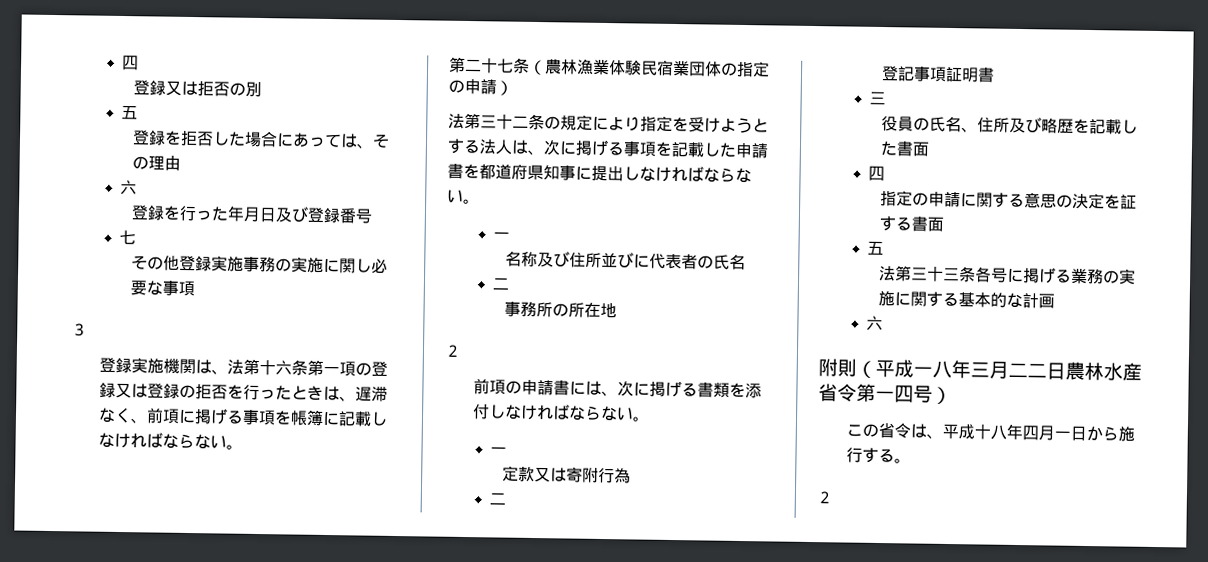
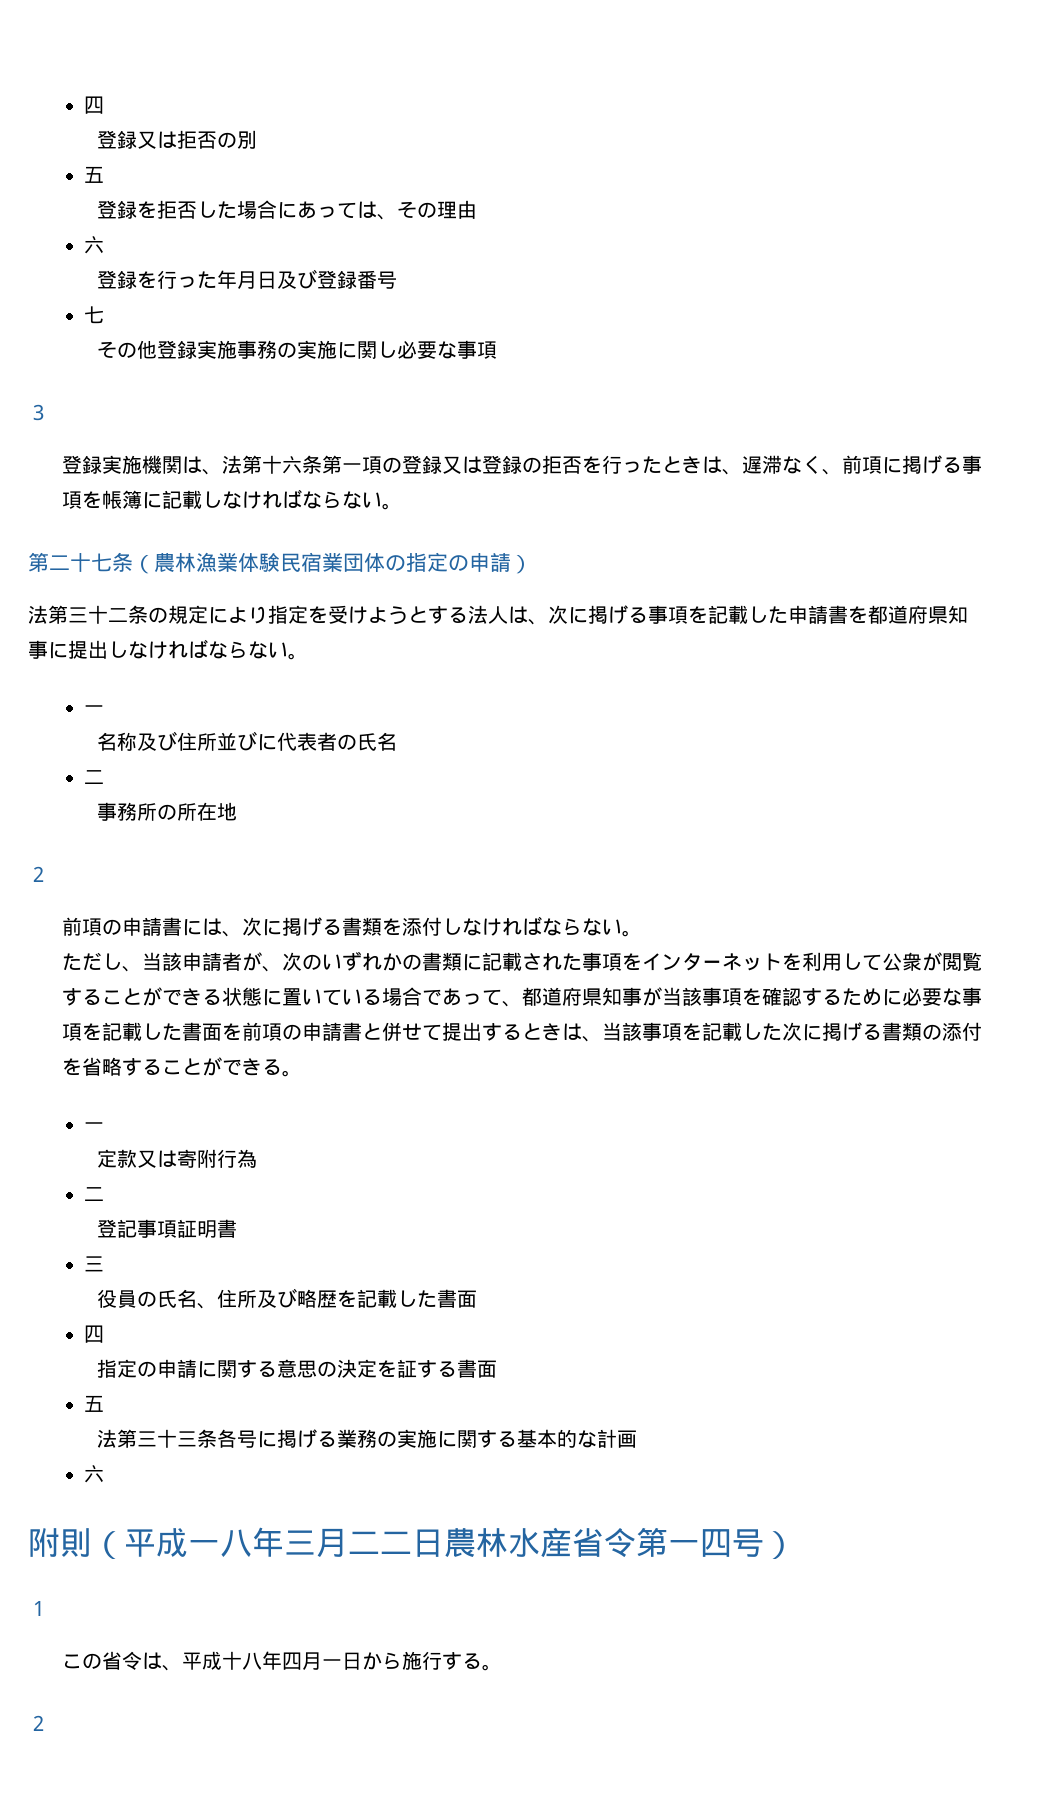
(651, 419) none -> [62,951,983,972] [62,987,983,1007] [62,1022,983,1042] [62,1057,303,1077] // ただし、当該申請者が、次のいずれかの書類に記載された事項をインターネットを利用して公衆が閲覧することができる状態に置いている場合であって、都道府県知事が当該事項を確認するために必要な事項を記載した書面を前項の申請書と併せて提出するときは、当該事項を記載した次に掲げる書類の添付を省略することができる。
(952, 395) none -> [28,1600,49,1616] // １

